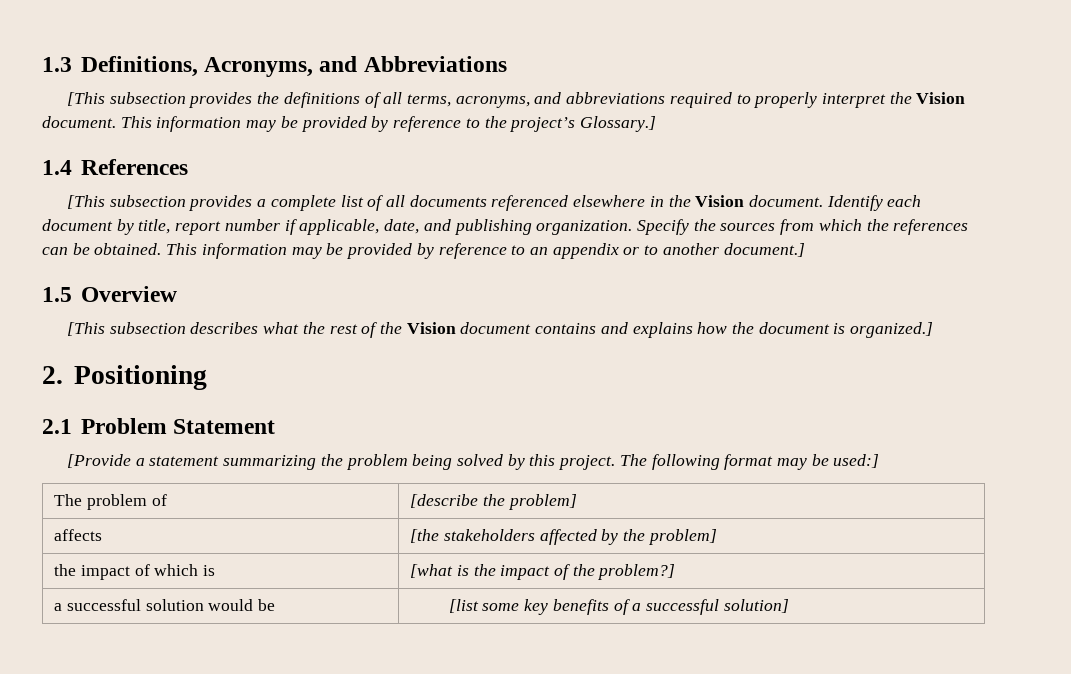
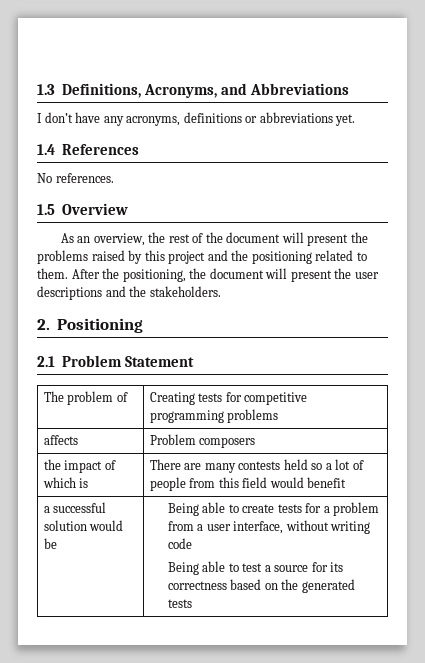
[66,92,966,108] [42,116,656,132] [42,159,188,175] [66,195,922,211] [42,219,969,235] [42,243,805,259] [42,286,177,302] [66,322,934,338] [This subsection provides the definitions of all terms, acronyms, and abbreviations required to properly interpret the Vision document. This information may be provided by reference to the project’s Glossary.] // 1.4 References // [This subsection provides a complete list of all documents referenced elsewhere in the Vision document. Identify each document by title, report number if applicable, date, and publishing organization. Specify the sources from which the references can be obtained. This information may be provided by reference to an appendix or to another document.] // 1.5 Overview // [This subsection describes what the rest of the Vision document contains and explains how the document is organized.] -> [37,112,356,126] [37,144,139,155] [37,173,114,183] [37,203,128,215] [60,232,368,246] [37,250,367,264] [37,268,379,282] [37,286,221,300] I don’t have any acronyms, definitions or abbreviations yet. // 1.4 References // No references. // 1.5 Overview // As an overview, the rest of the document will present the problems raised by this project and the positioning related to them. After the positioning, the document will present the user descriptions and the stakeholders.
[66,454,880,470] [54,494,167,510] [410,494,577,510] [54,529,103,541] [410,529,717,545] // [Provide a statement summarizing the problem being solved by this project. The following format may be used:] // The problem of | [describe the problem] // affects | [the stakeholders affected by the problem] -> [43,391,128,405] [149,392,308,405] [149,409,279,423] [43,435,78,445] [149,434,256,448] // The problem of | Creating tests for competitive programming problems // affects | Problem composers
[410,564,676,580] [what is the impact of the problem?] -> [149,459,364,473] [149,477,347,491] There are many contests held so a lot of people from this field would benefit
[448,599,789,615] [list some key benefits of a successful solution] -> [167,502,380,516] [167,520,371,534] [167,538,192,549] [167,561,344,575] [167,579,355,593] [167,599,192,608] Being able to create tests for a problem from a user interface, without writing code // Being able to test a source for its correctness based on the generated tests

